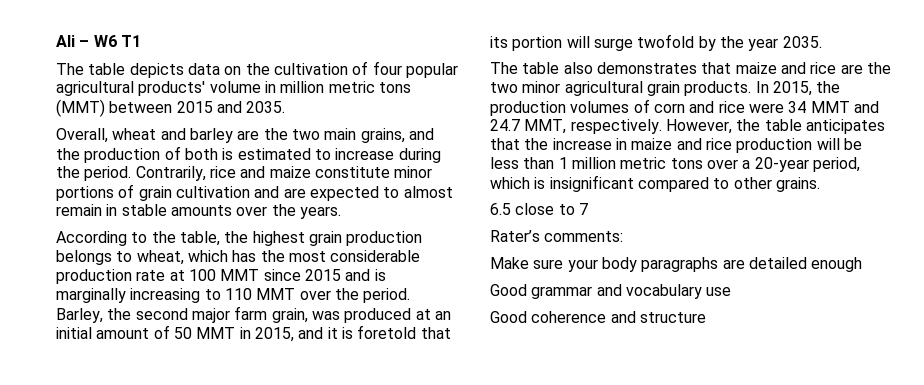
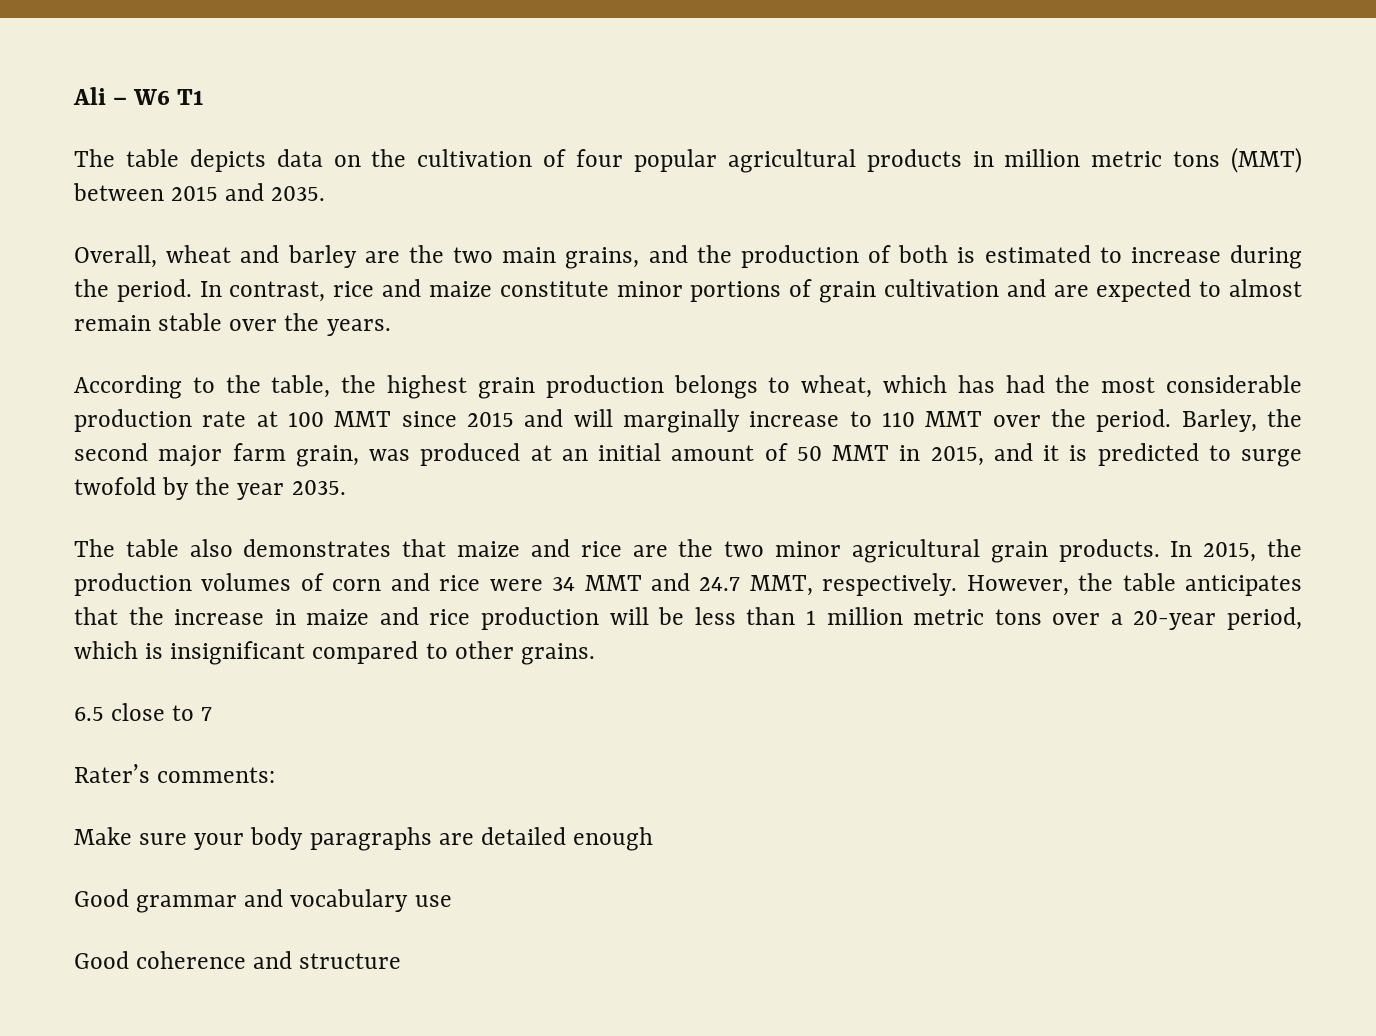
[138,81,261,96] products' volume -> [866,149,962,172] products
[135,166,206,181] Contrarily, -> [199,281,326,302] In contrast,
[106,204,232,216] in stable amounts -> [158,313,223,331] stable
(257, 256) none -> [1005,375,1045,393] had
[374,269,386,281] [56,288,201,303] is marginally increasing -> [573,409,840,433] will marginally increase
[357,325,451,339] [490,36,590,51] foretold that its portion will -> [1097,443,1231,466] predicted to

